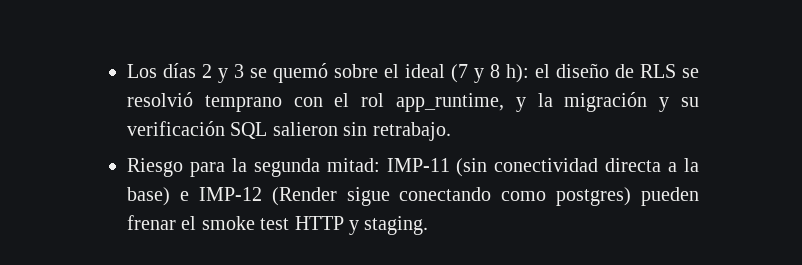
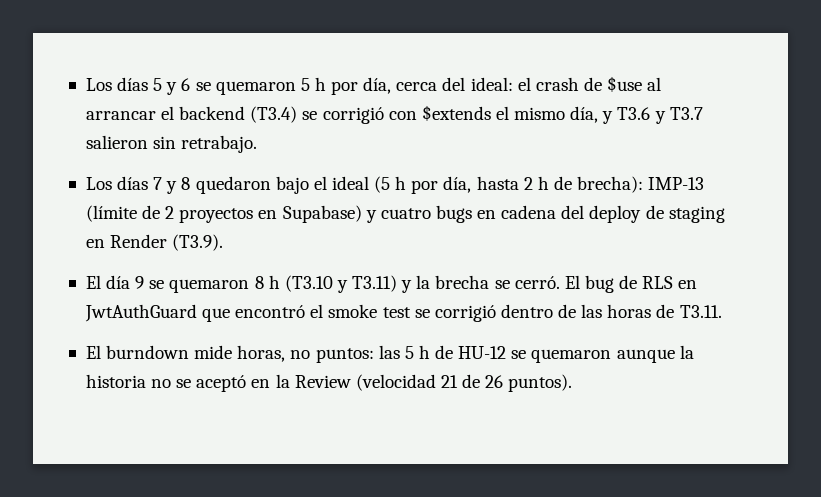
[127,63,699,83] [127,92,699,112] [127,121,451,141] [127,158,699,177] [127,187,699,206] [127,215,429,235] Los días 2 y 3 se quemó sobre el ideal (7 y 8 h): el diseño de RLS se resolvió temprano con el rol app_runtime, y la migración y su verificación SQL salieron sin retrabajo. // Riesgo para la segunda mitad: IMP-11 (sin conectividad directa a la base) e IMP-12 (Render sigue conectando como postgres) pueden frenar el smoke test HTTP y staging. -> [85,76,662,95] [85,105,703,124] [85,135,258,153] [85,176,705,194] [85,205,725,223] [85,234,224,251] [85,275,698,293] [84,304,722,322] [85,345,694,363] [85,374,573,392] Los días 5 y 6 se quemaron 5 h por día, cerca del ideal: el crash de $use al arrancar el backend (T3.4) se corrigió con $extends el mismo día, y T3.6 y T3.7 salieron sin retrabajo. // Los días 7 y 8 quedaron bajo el ideal (5 h por día, hasta 2 h de brecha): IMP-13 (límite de 2 proyectos en Supabase) y cuatro bugs en cadena del deploy de staging en Render (T3.9). // El día 9 se quemaron 8 h (T3.10 y T3.11) y la brecha se cerró. El bug de RLS en JwtAuthGuard que encontró el smoke test se corrigió dentro de las horas de T3.11. // El burndown mide horas, no puntos: las 5 h de HU-12 se quemaron aunque la historia no se aceptó en la Review (velocidad 21 de 26 puntos).

